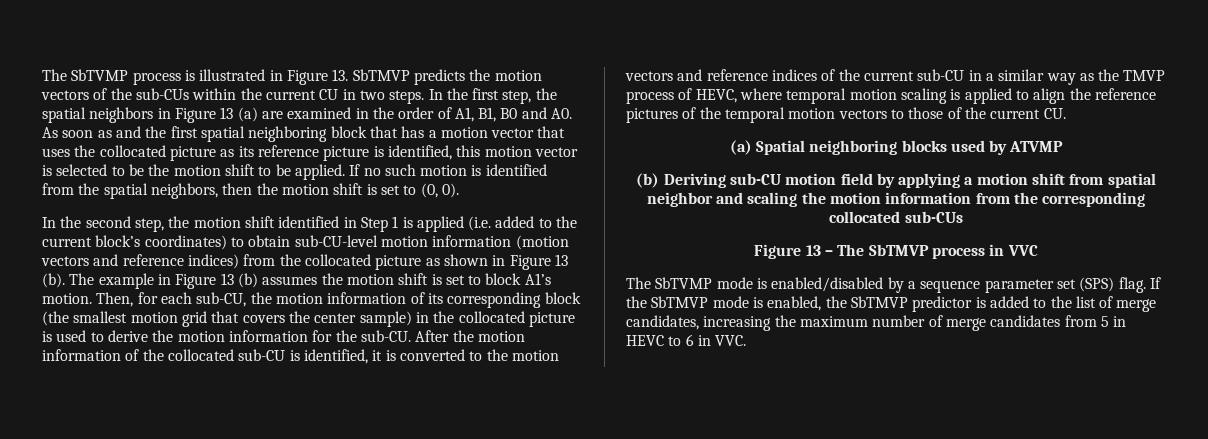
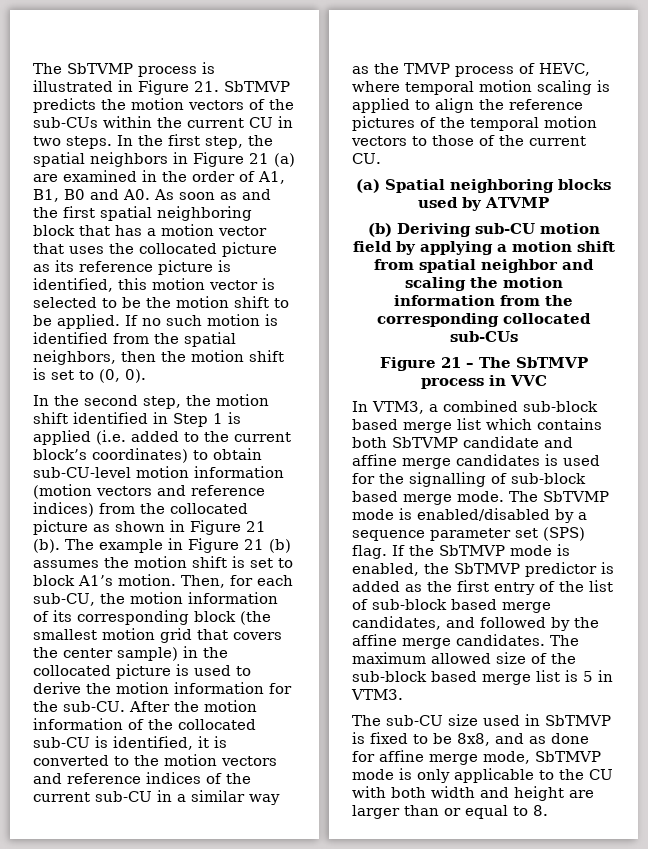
[332,69,349,81] 13. -> [194,81,219,92] 21.
[220,107,234,119] 13 -> [249,153,269,164] 21
[554,254,568,266] 13 -> [246,521,266,532] 21
[220,273,234,285] 13 -> [244,539,264,550] 21
[805,245,821,256] 13 -> [440,357,461,368] 21
(1038, 250) none -> [352,400,598,414] [352,418,602,433] [352,436,573,448] [352,454,600,469] [352,472,586,487] [352,491,504,505] In VTM3, a combined sub-block based merge list which contains both SbTVMP candidate and affine merge candidates is used for the signalling of sub-block based merge mode.
[1033,296,1157,312] [626,315,1127,331] [626,334,747,346] to the list of merge candidates, increasing the maximum number of merge candidates from 5 in HEVC to 6 in VVC. -> [405,580,613,595] [352,599,551,613] [352,616,599,631] [352,634,579,649] [352,652,576,664] [352,670,613,685] [351,689,403,700] [352,714,611,726] [352,732,589,746] [352,750,601,765] [352,768,613,783] [352,786,594,801] [352,805,548,819] as the first entry of the list of sub-block based merge candidates, and followed by the affine merge candidates. The maximum allowed size of the sub-block based merge list is 5 in VTM3. // The sub-CU size used in SbTMVP is fixed to be 8x8, and as done for affine merge mode, SbTMVP mode is only applicable to the CU with both width and height are larger than or equal to 8.

